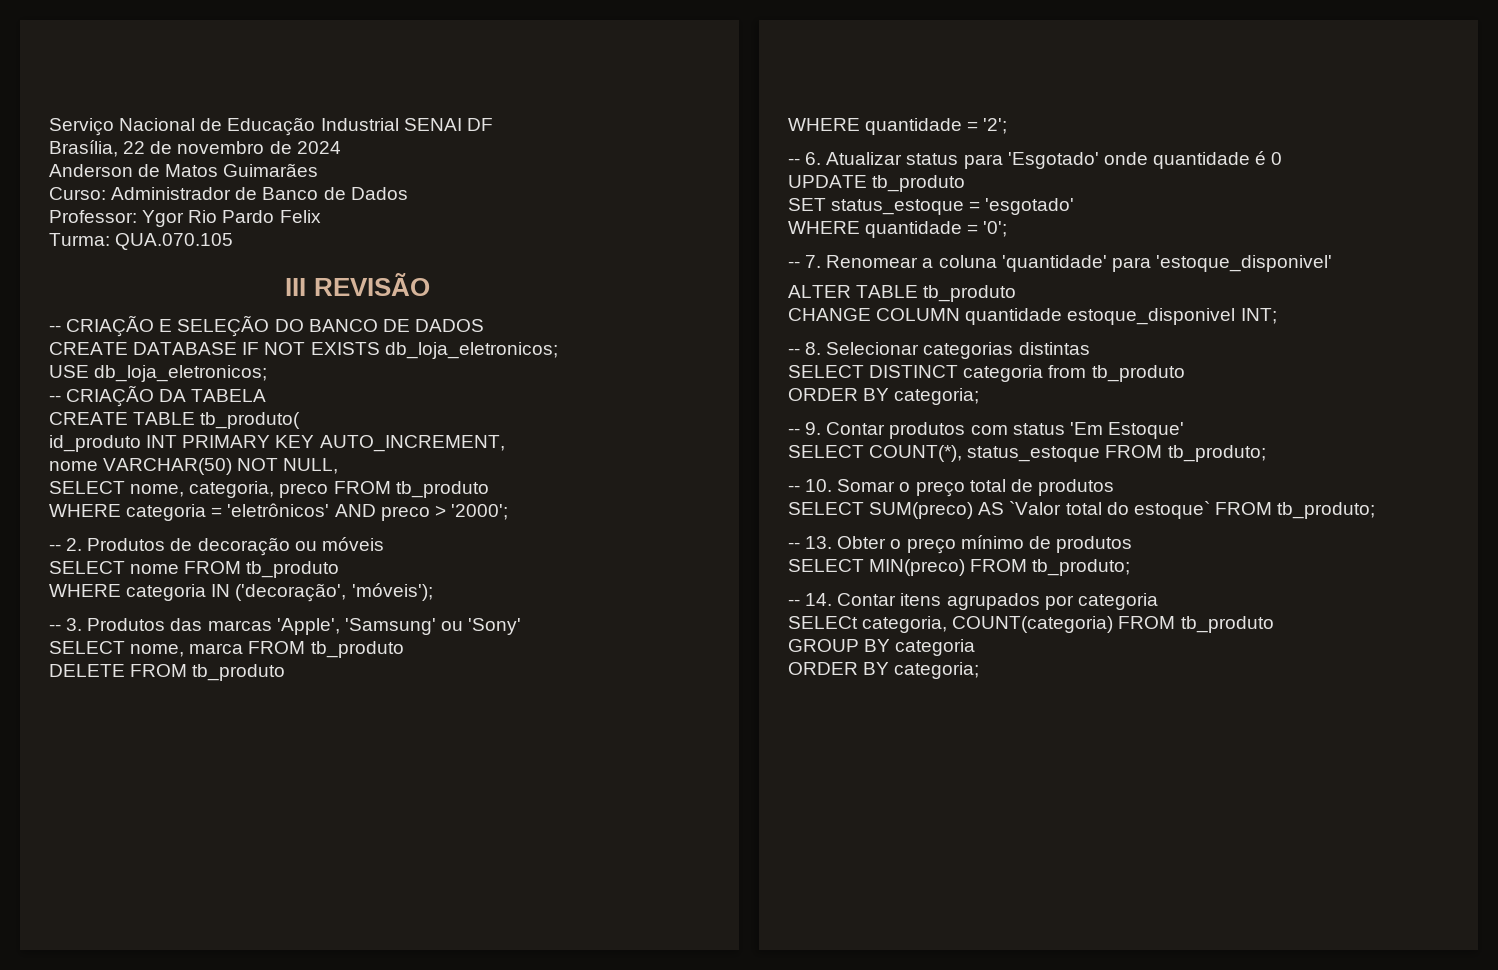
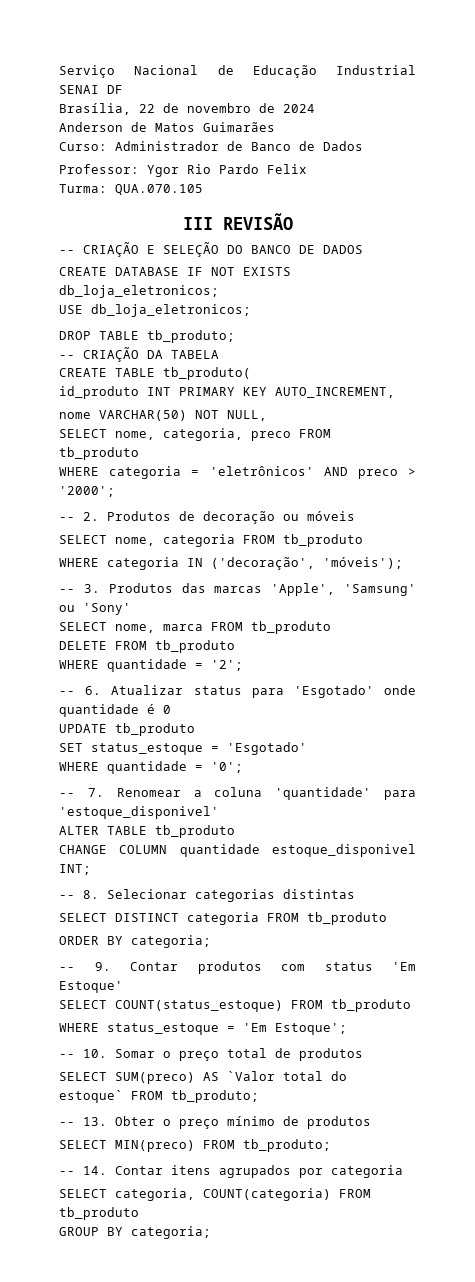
(268, 373) none -> [59,330,235,343] // DROP TABLE tb_produto;
[130,564,180,574] nome -> [115,534,235,547] nome, categoria
[985,198,1075,215] 'esgotado' -> [227,742,307,755] 'Esgotado'
[1048,365,1087,378] from -> [267,913,299,922] FROM
[869,445,1266,462] COUNT(*), status_estoque FROM tb_produto; -> [115,999,411,1012] [59,1023,347,1035] COUNT(status_estoque) FROM tb_produto // WHERE status_estoque = 'Em Estoque';
[788,616,858,629] SELECt -> [59,1189,107,1198] SELECT
[895,639,976,656] [788,662,890,675] categoria // ORDER BY -> (123, 1231) none

